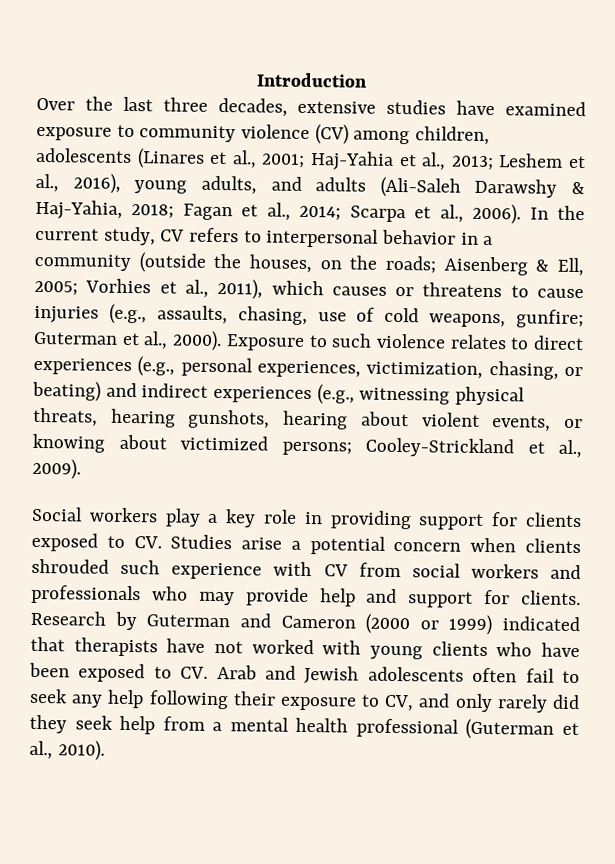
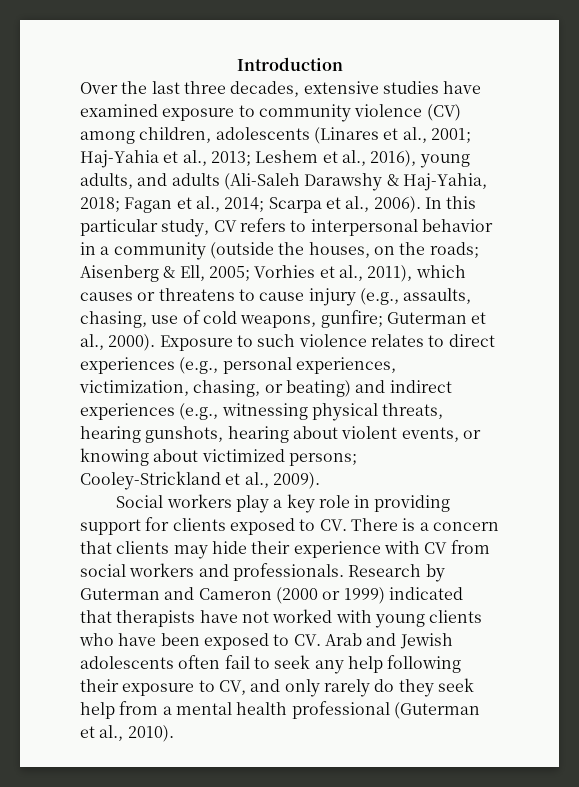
[556,205,585,221] [35,227,99,241] the current -> [446,196,477,209] [80,219,158,236] this particular
[34,305,99,324] injuries -> [308,288,356,306] injury
[170,534,581,555] [31,558,161,575] Studies arise a potential concern when clients shrouded such -> [350,518,499,531] [80,541,291,559] There is a concern that clients may hide their
[31,584,581,608] professionals who may provide help and support for clients. -> [232,563,344,581] professionals.
[552,694,580,710] did -> [374,679,395,692] do

